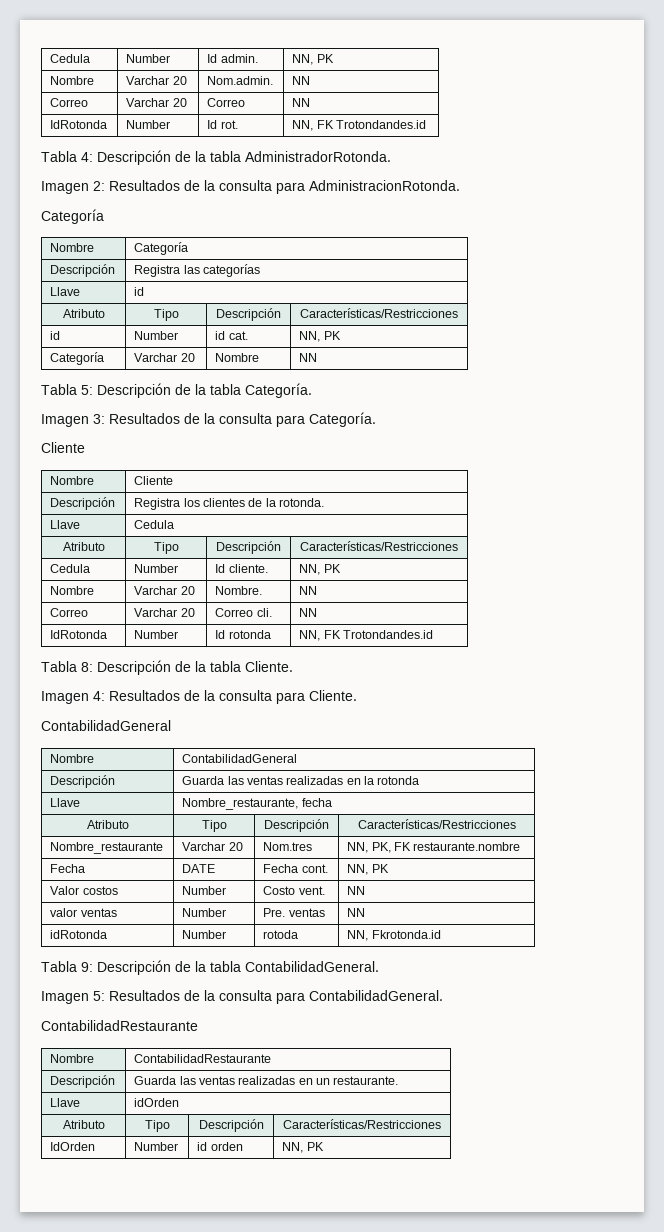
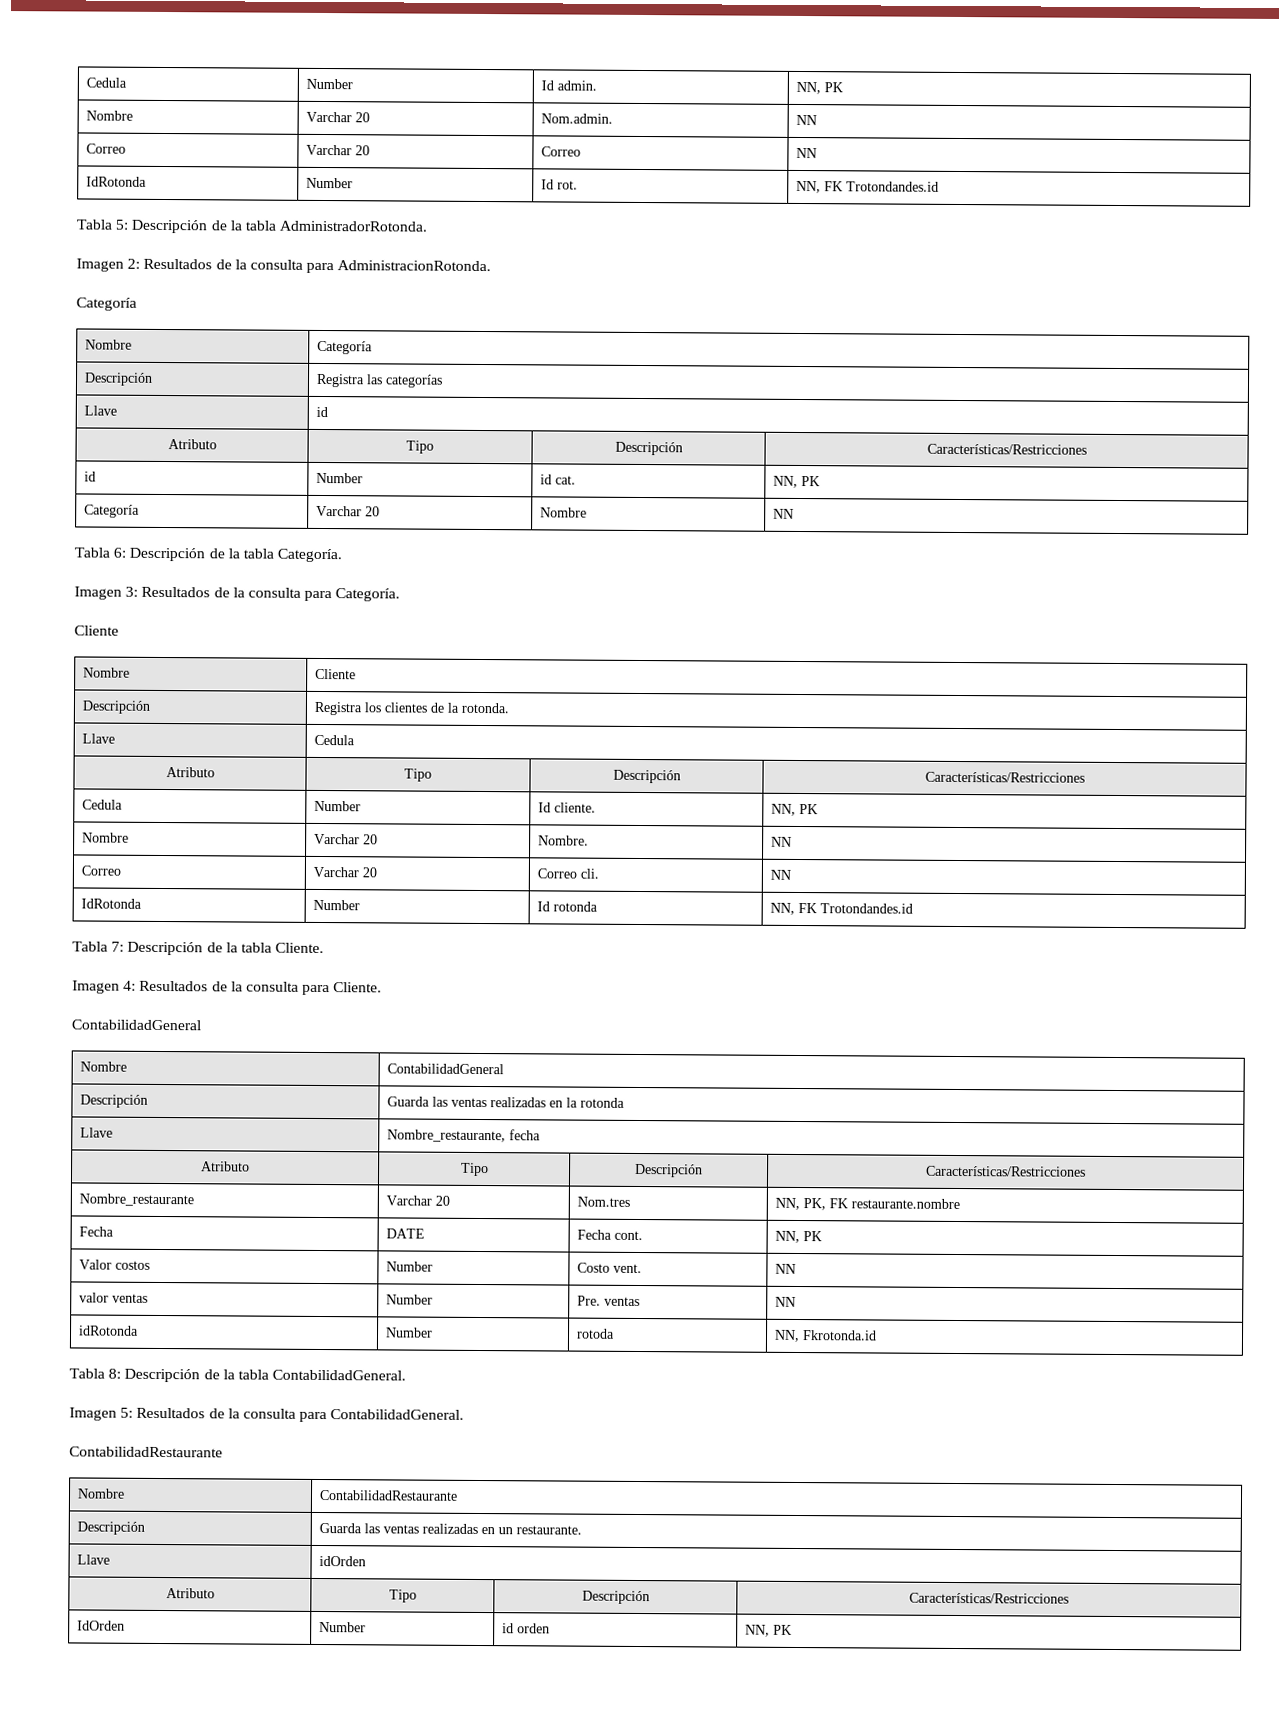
[81,152,93,162] 4: -> [115,219,130,230] 5:
[81,385,93,395] 5: -> [113,547,127,558] 6:
[81,662,93,672] 8: -> [111,941,125,952] 7:
[81,962,93,972] 9: -> [108,1368,122,1379] 8:

